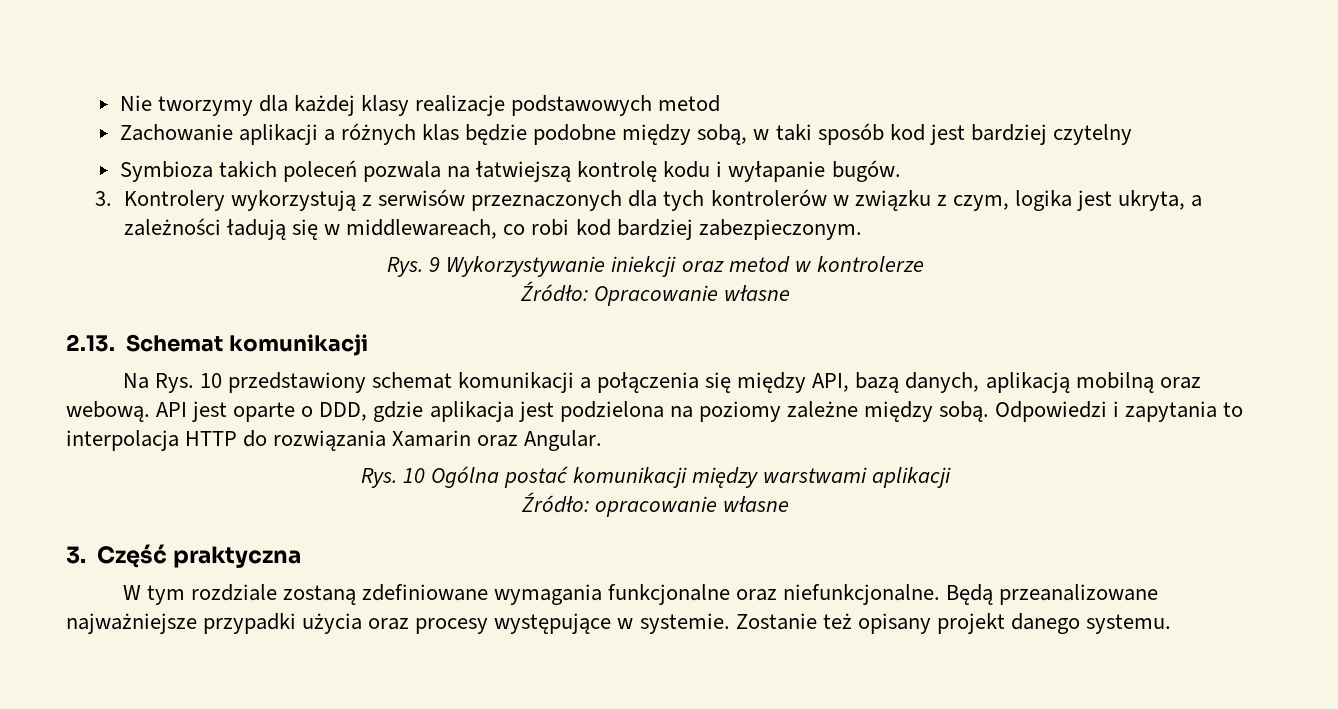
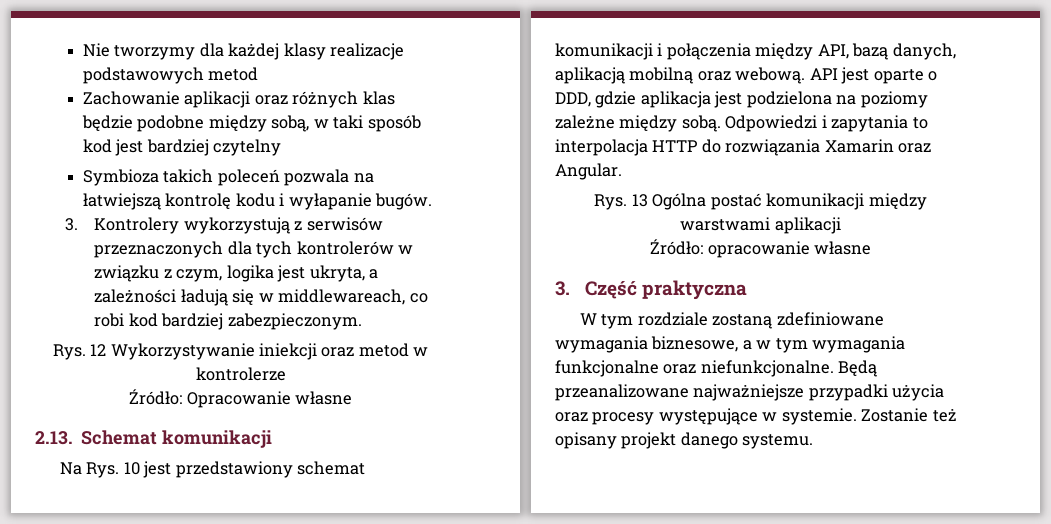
[323,129,335,141] a -> [254,95,288,105] oraz
[429,257,441,272] 9 -> [90,344,107,356] 12
(222, 380) none -> [143,461,172,478] jest
[580,372,732,393] a połączenia się -> [657,43,751,60] i połączenia
[402,468,425,483] 10 -> [631,194,648,207] 13
(602, 594) none -> [651,336,906,353] biznesowe, a w tym wymagania

